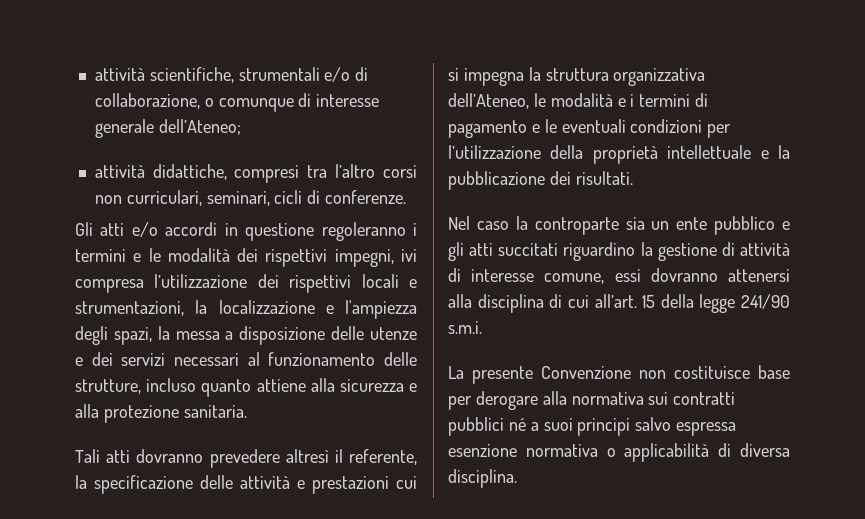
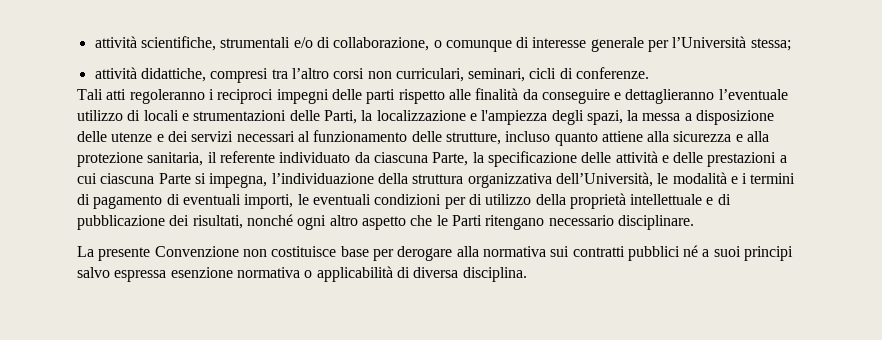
[158,119,241,135] dell’Ateneo; -> [648,36,791,52] per l’Università stessa;
[75,222,417,241] [75,248,417,267] [75,274,417,293] [75,301,184,316] Gli atti e/o accordi in questione regoleranno i termini e le modalità dei rispettivi impegni, ivi compresa l’utilizzazione dei rispettivi locali e strumentazioni, -> [77,88,788,104] [77,110,357,124] Tali atti regoleranno i reciproci impegni delle parti rispetto alle finalità da conseguire e dettaglieranno l’eventuale utilizzo di locali e strumentazioni delle Parti,
[183,405,247,418] [75,449,417,468] sanitaria. // Tali atti dovranno prevedere altresì il referente, -> [147,151,469,166] sanitaria, il referente individuato da ciascuna Parte,
[312,476,417,494] [448,67,541,86] prestazioni cui si impegna la -> [673,152,787,167] [77,173,408,188] delle prestazioni a cui ciascuna Parte si impegna, l’individuazione della
[448,93,529,109] dell’Ateneo, -> [555,172,653,187] dell’Università,
[531,124,540,133] e -> [166,194,294,209] di eventuali importi,
[448,145,541,159] l’utilizzazione -> [468,194,532,205] di utilizzo
[778,145,790,159] la -> [717,194,731,205] di
[575,171,633,185] [448,216,790,235] [448,242,790,261] [448,268,790,284] [448,294,790,313] [448,321,482,334] risultati. // Nel caso la controparte sia un ente pubblico e gli atti succitati riguardino la gestione di attività di interesse comune, essi dovranno attenersi alla disciplina di cui all’art. 15 della legge 241/90 s.m.i. -> [192,214,694,230] risultati, nonché ogni altro aspetto che le Parti ritengano necessario disciplinare.

